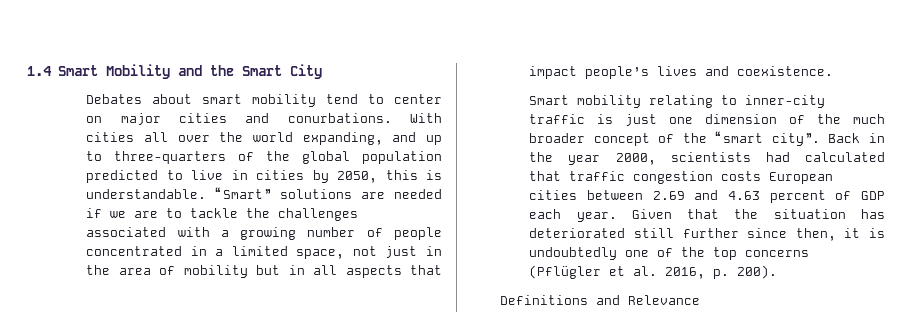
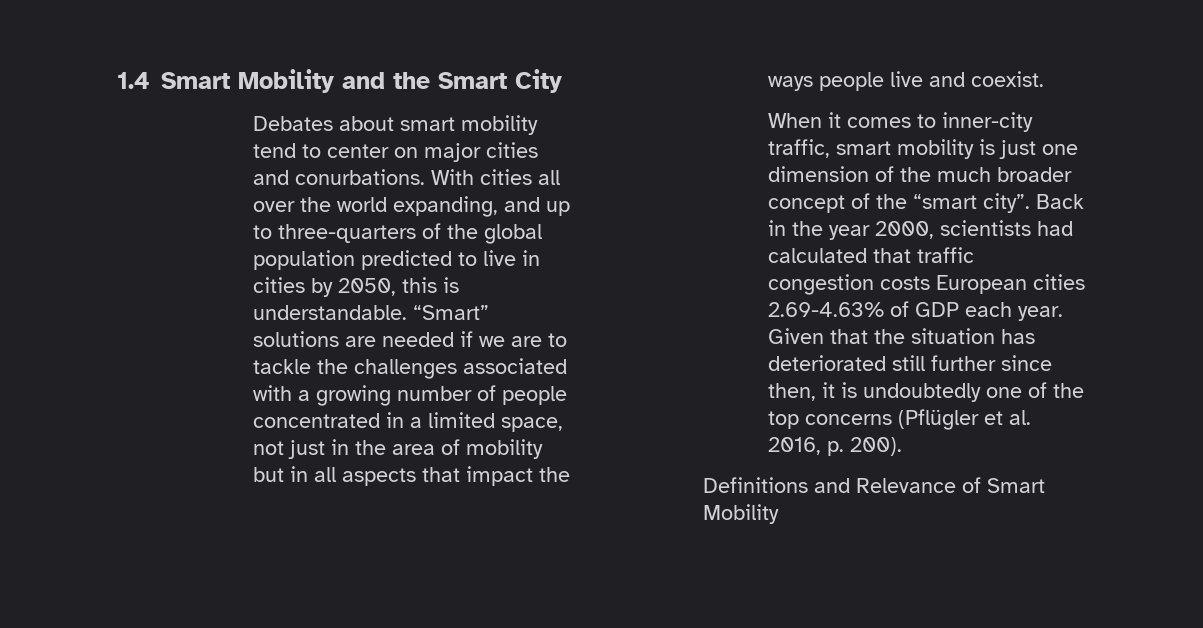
[585,66,834,79] [529,95,826,108] [529,114,586,124] people’s lives and coexistence. // Smart mobility relating to inner-city traffic -> [539,467,571,482] [768,71,1045,91] [768,112,1034,132] [768,139,975,159] the ways people live and coexist. // When it comes to inner-city traffic, smart mobility
[586,190,826,203] between 2.69 and 4.63 percent -> [768,302,885,317] 2.69-4.63%
(700, 300) none -> [962,477,1046,493] [703,504,780,524] of Smart Mobility

